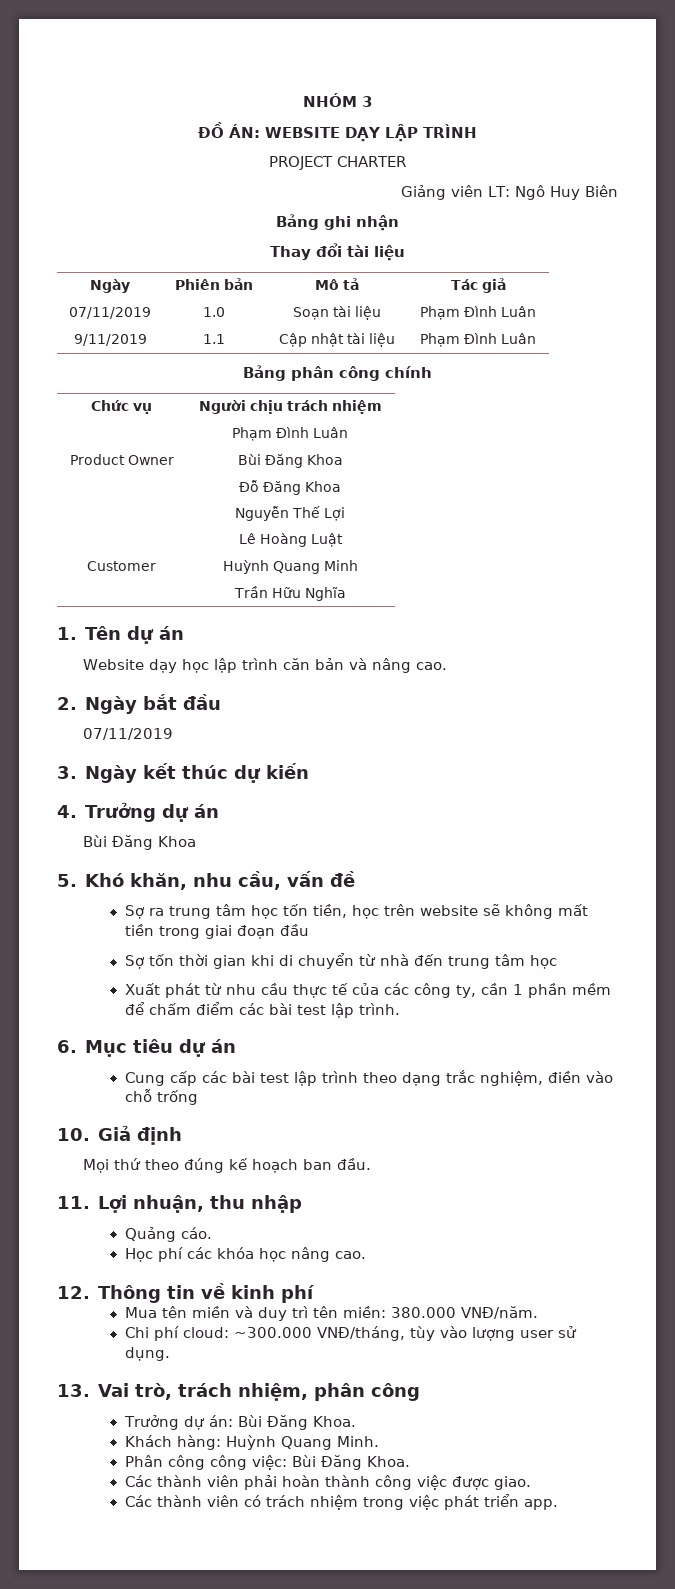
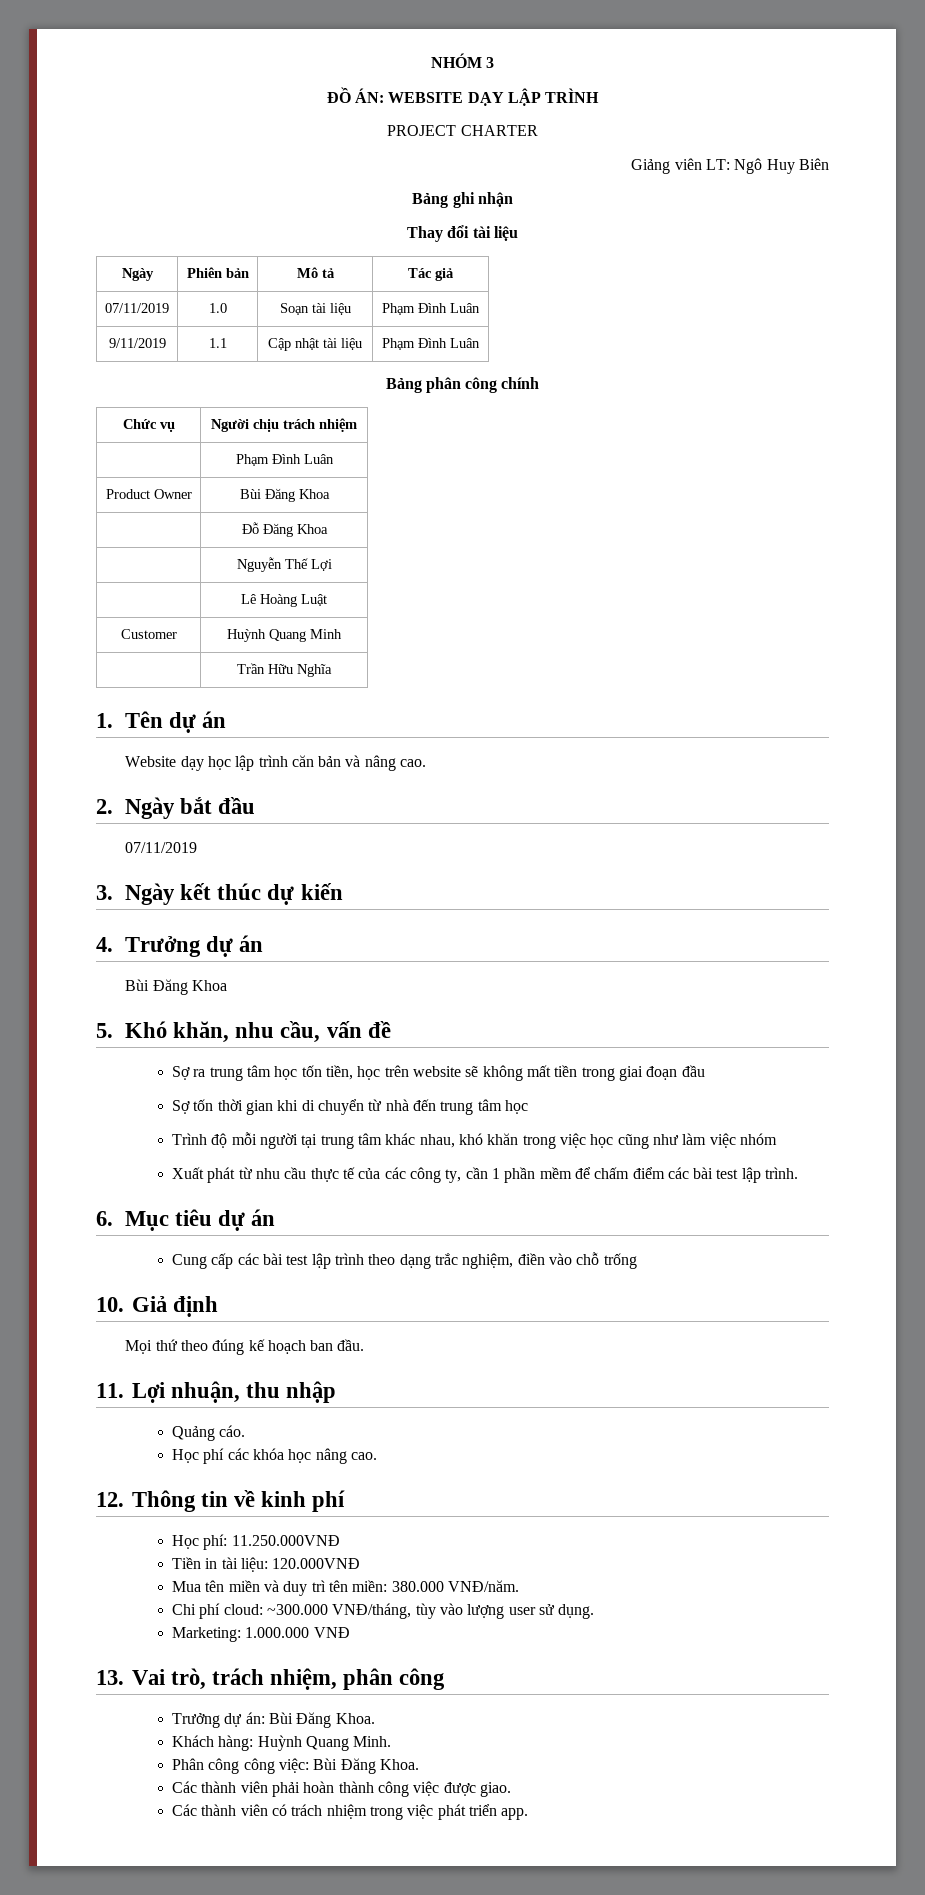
(557, 962) none -> [172,1132,777,1149] // Trình độ mỗi người tại trung tâm khác nhau, khó khăn trong việc học cũng như làm việc nhóm
(314, 1294) none -> [172,1534,340,1550] [172,1557,361,1572] // Học phí: 11.250.000VNĐ // Tiền in tài liệu: 120.000VNĐ
(170, 1354) none -> [172,1627,350,1642] // Marketing: 1.000.000 VNĐ

